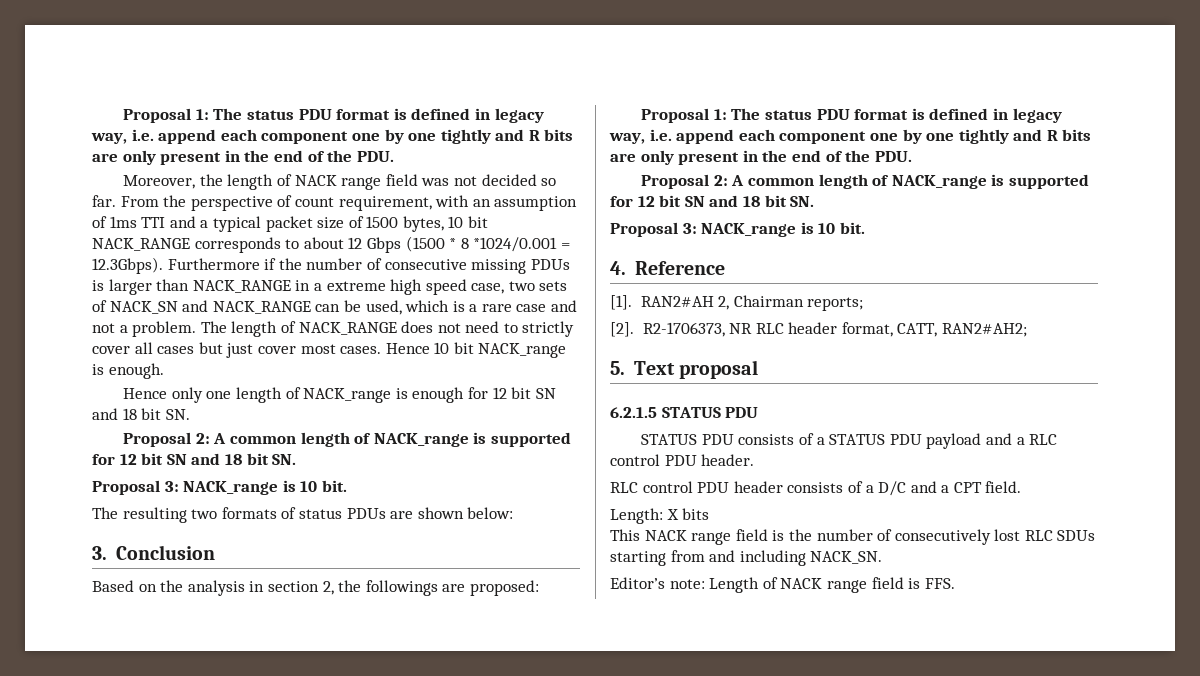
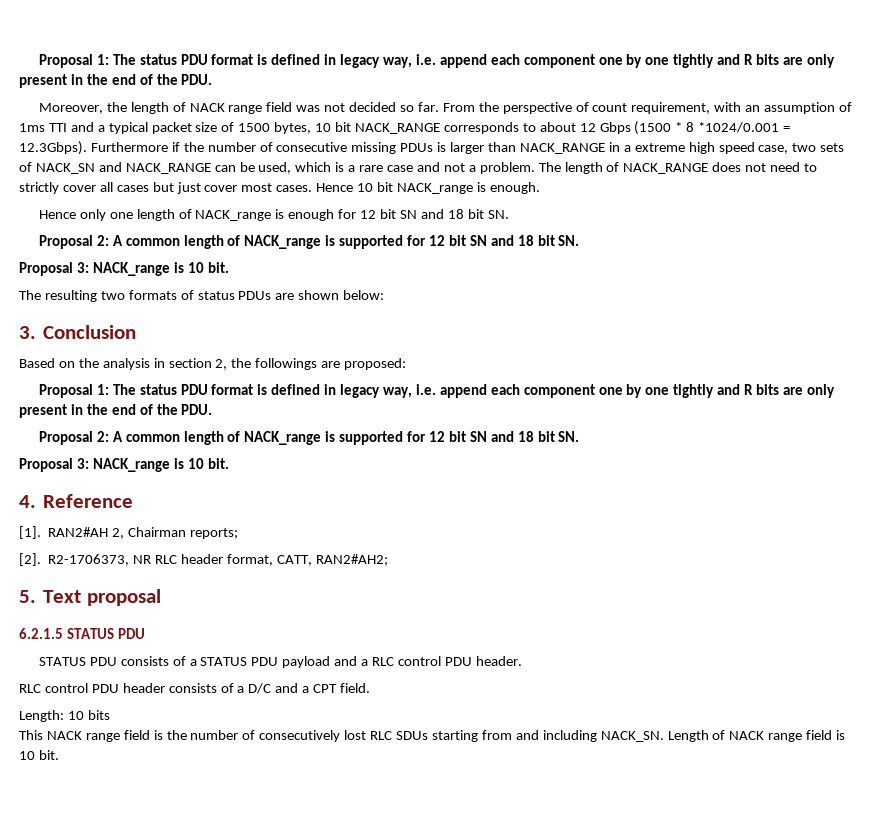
[666,509,679,520] X -> [67,711,84,720] 10
[610,577,705,589] // Editor’s note: -> (664, 736) none
[924,578,955,589] FFS. -> [19,750,59,760] 10 bit.

